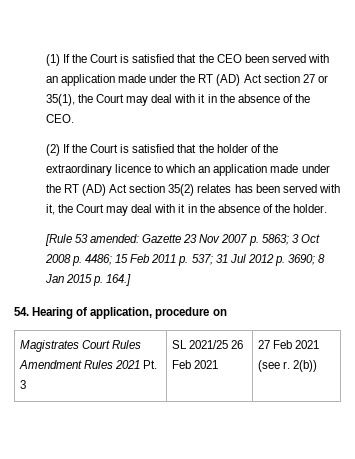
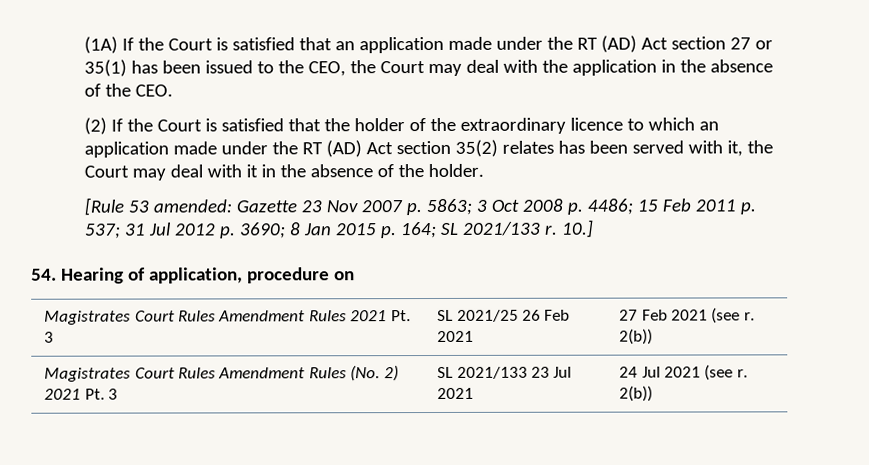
[45,54,329,66] (1) If the Court is satisfied that the CEO been served with -> [84,36,333,54] (1A) If the Court is satisfied that
[45,94,206,106] 35(1), the Court may deal with it -> [84,59,658,77] 35(1) has been issued to the CEO, the Court may deal with the application
[106,274,132,286] 164.] -> [400,219,595,239] 164; SL 2021/133 r. 10.]
(318, 366) none -> [44,365,399,382] [44,388,118,400] [437,366,573,379] [437,387,475,399] [619,364,748,381] [619,385,654,402] // Magistrates Court Rules Amendment Rules (No. 2) 2021 Pt. 3 | SL 2021/133 23 Jul 2021 | 24 Jul 2021 (see r. 2(b))

